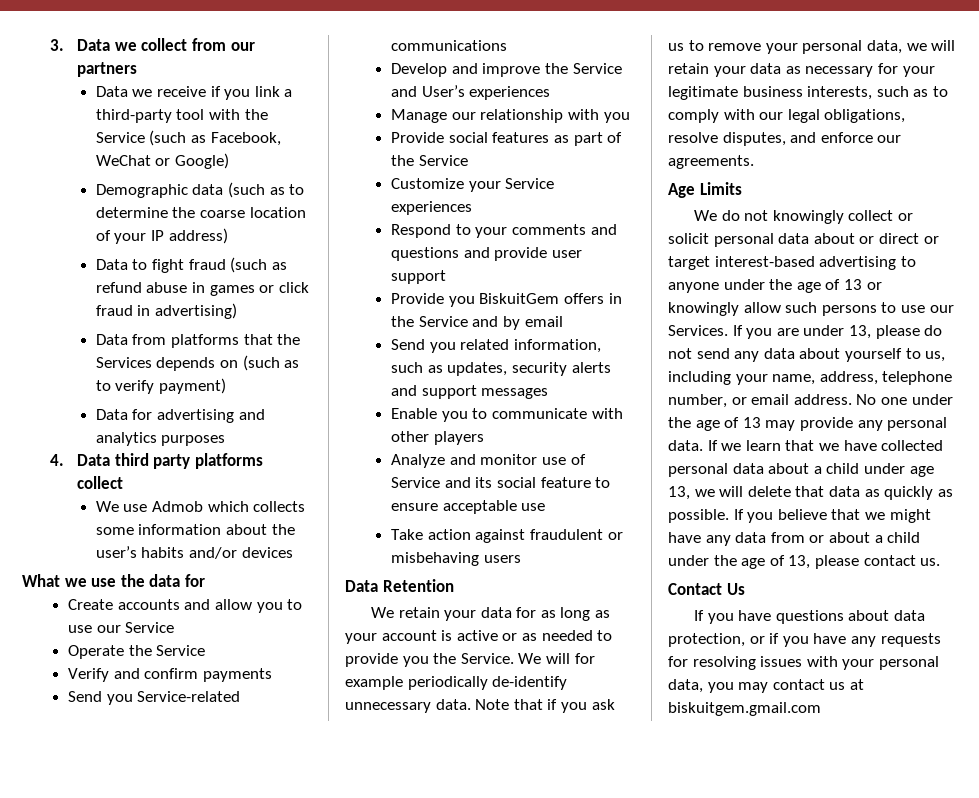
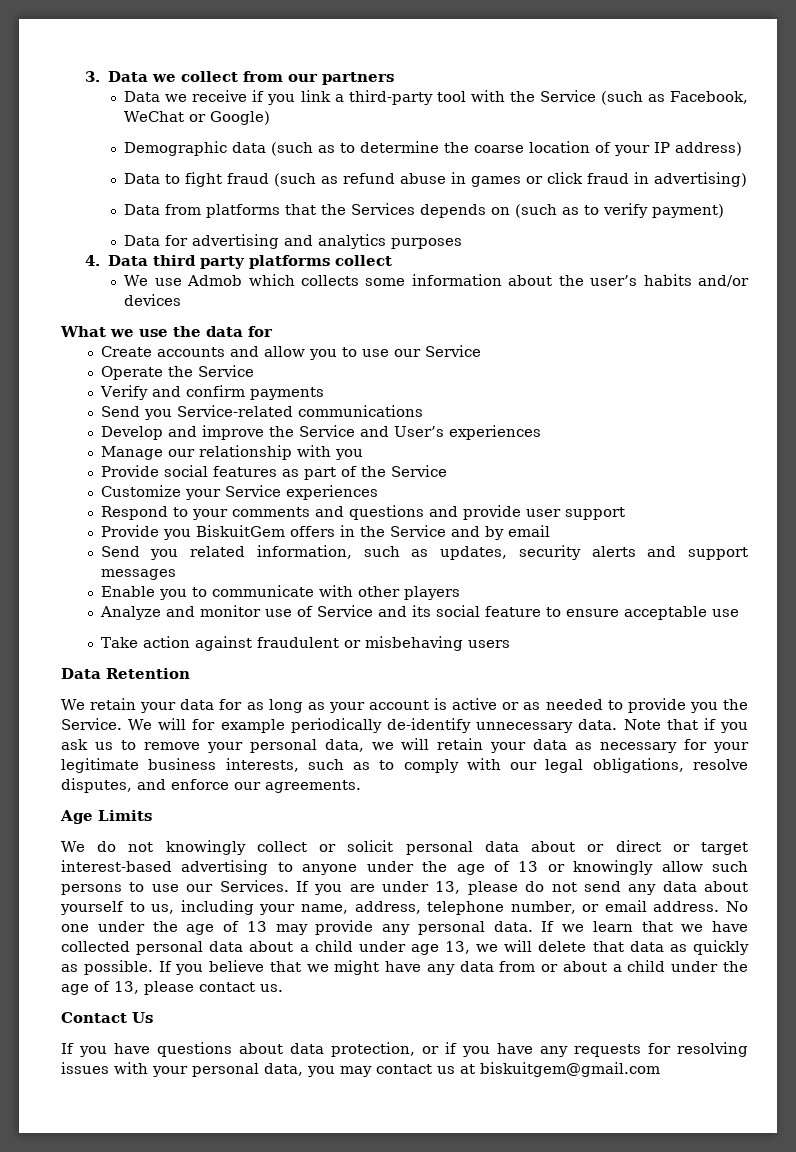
[668,702,821,716] biskuitgem.gmail.com -> [480,1062,660,1077] biskuitgem@gmail.com

